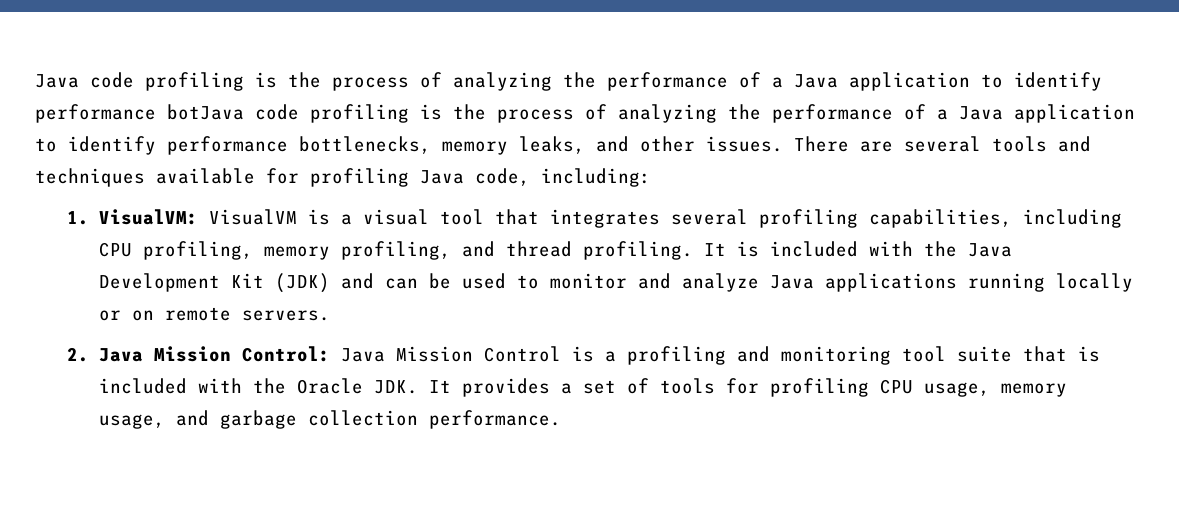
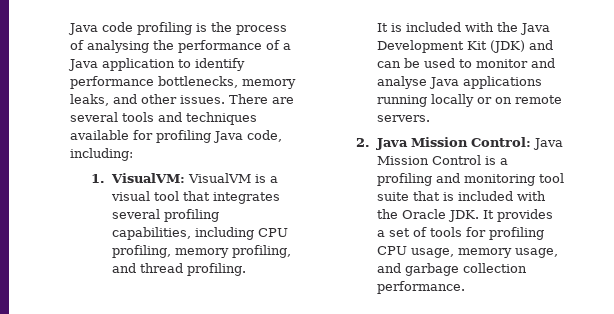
[453,72,1102,91] [35,104,717,123] analyzing the performance of a Java application to identify performance botJava code profiling is the process of analyzing -> [87,40,149,53] analysing
(694, 250) none -> (247, 269) //
[682,273,760,292] analyze -> [377,76,428,89] analyse

